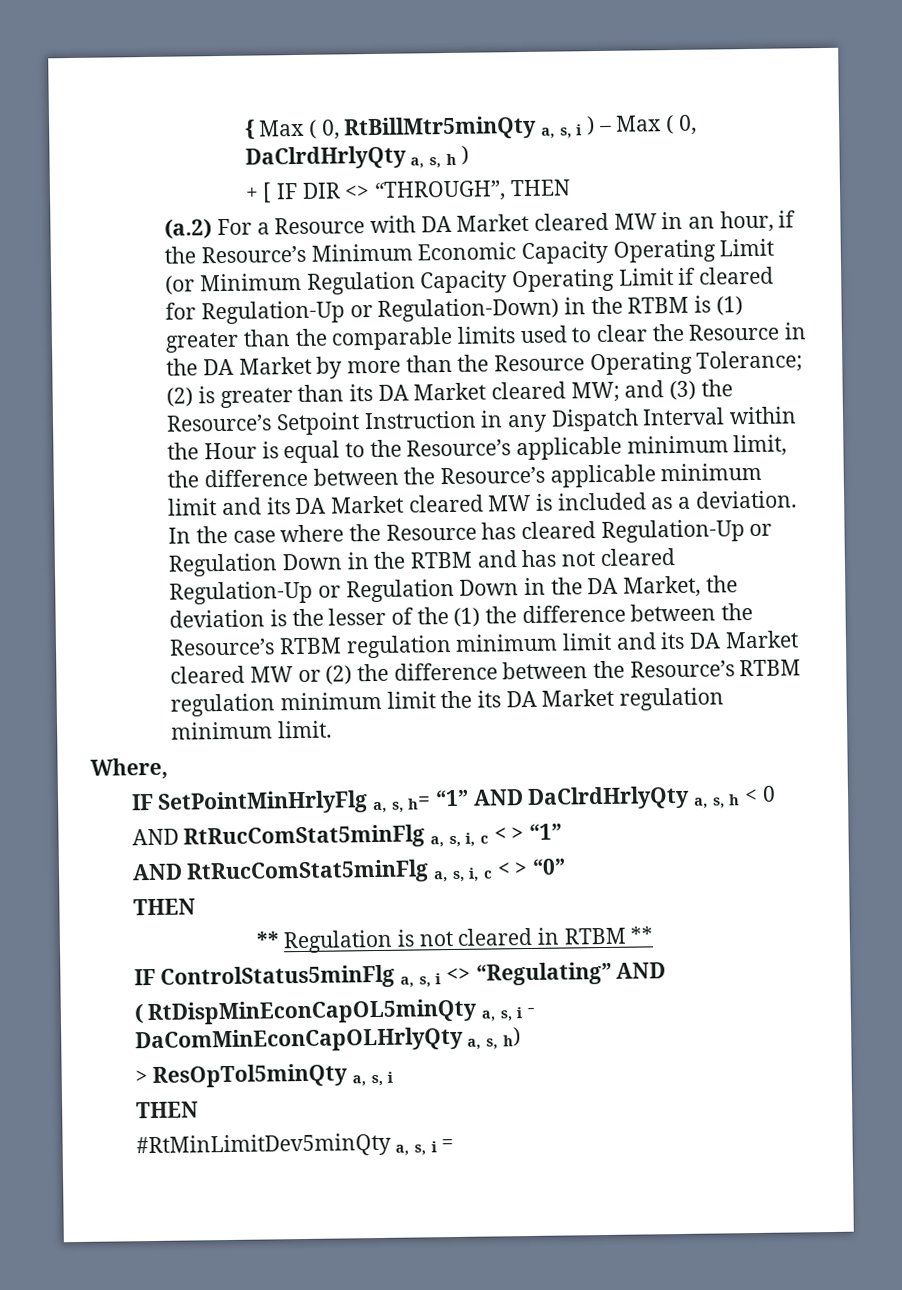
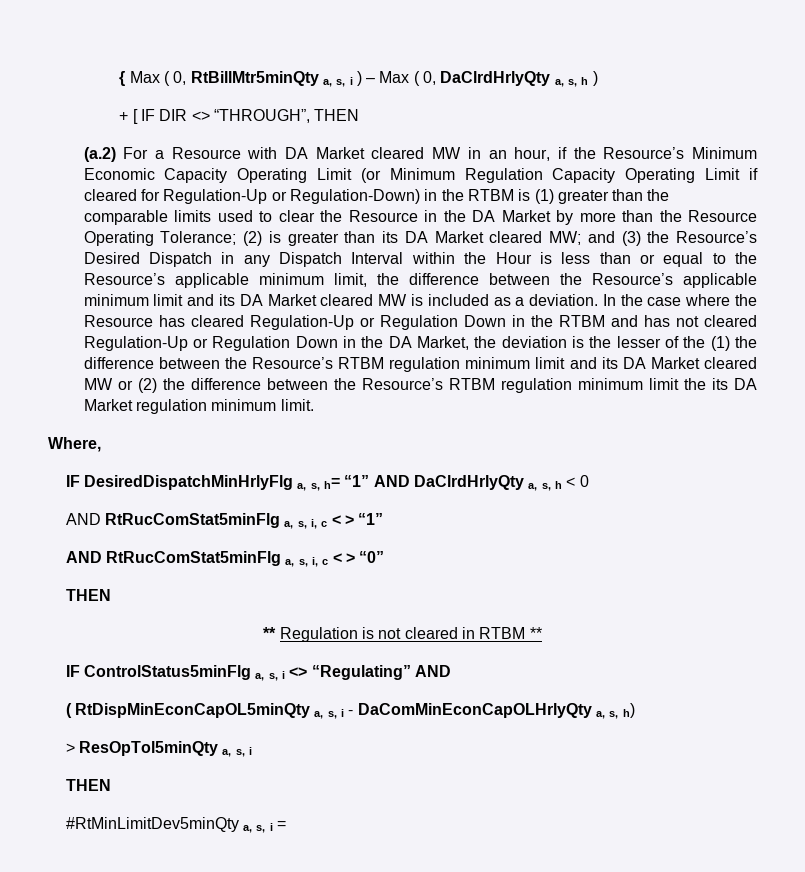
[275,410,477,436] Setpoint Instruction -> [83,252,212,267] Desired Dispatch
(279, 450) none -> [561,252,655,264] less than or
[157,790,369,815] SetPointMinHrlyFlg -> [84,475,294,490] DesiredDispatchMinHrlyFlg

